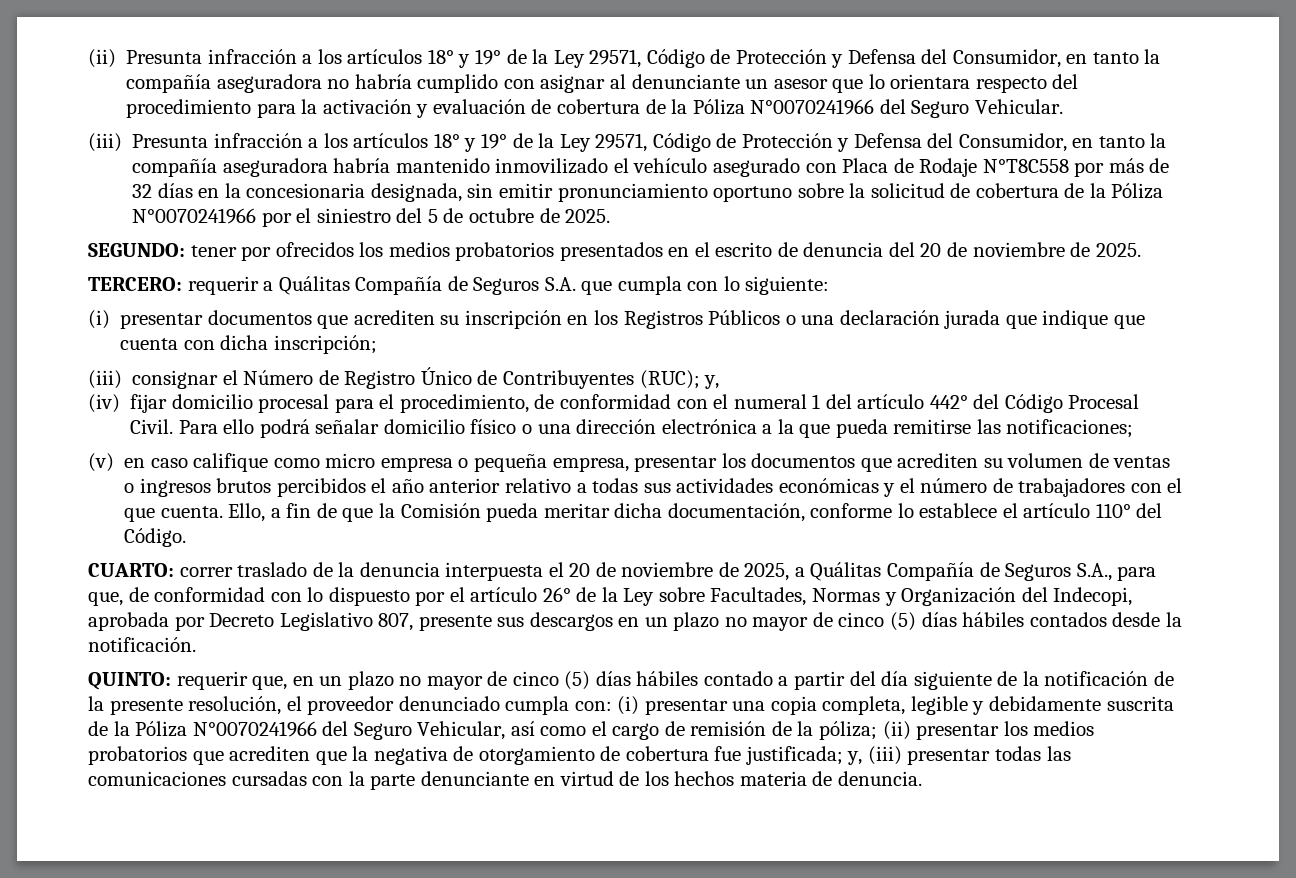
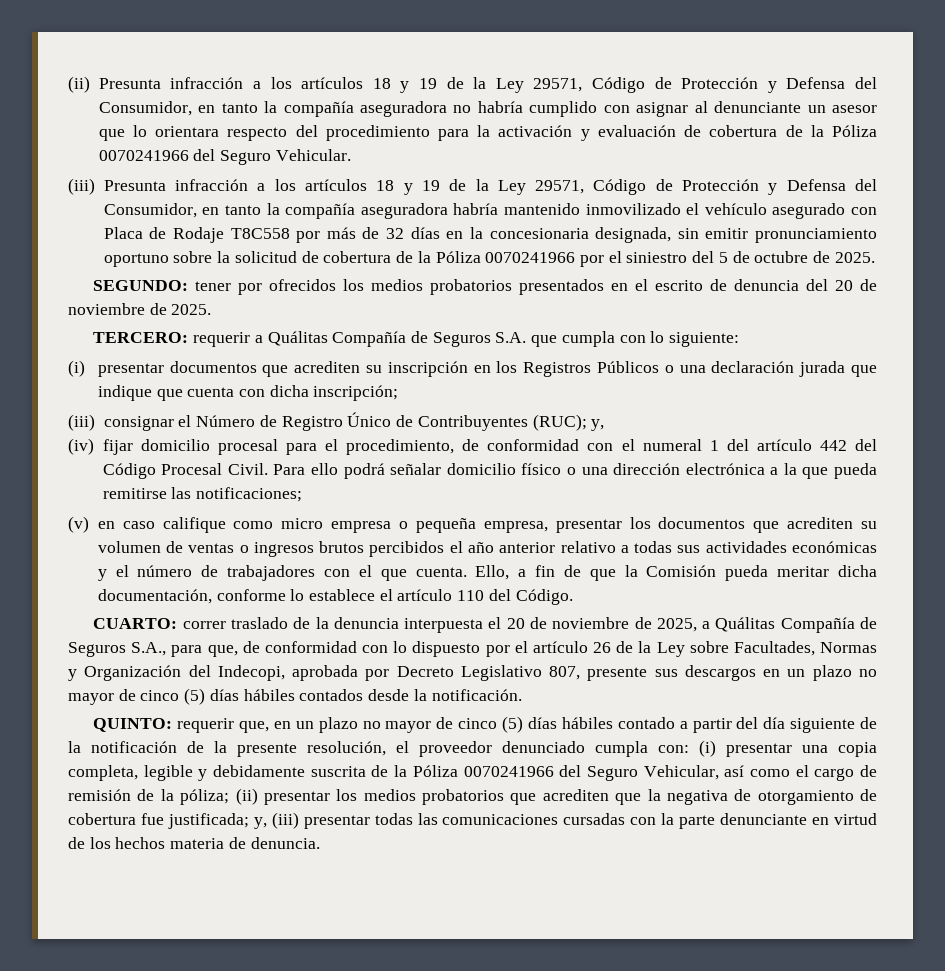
[427,49,501,68] 18° y 19° -> [372,78,437,93] 18 y 19
[750,99,875,115] N°0070241966 -> [98,150,189,161] 0070241966
[433,133,507,152] 18° y 19° -> [376,180,440,195] 18 y 19
[982,159,1069,173] N°T8C558 -> [230,228,290,239] T8C558
[132,208,257,224] N°0070241966 -> [485,252,576,263] 0070241966
[929,395,968,409] 442° -> [819,440,847,451] 442
[1095,503,1131,518] 110° -> [457,590,485,601] 110
[542,587,571,602] 26° -> [593,642,612,653] 26
[192,721,317,737] N°0070241966 -> [463,766,554,777] 0070241966

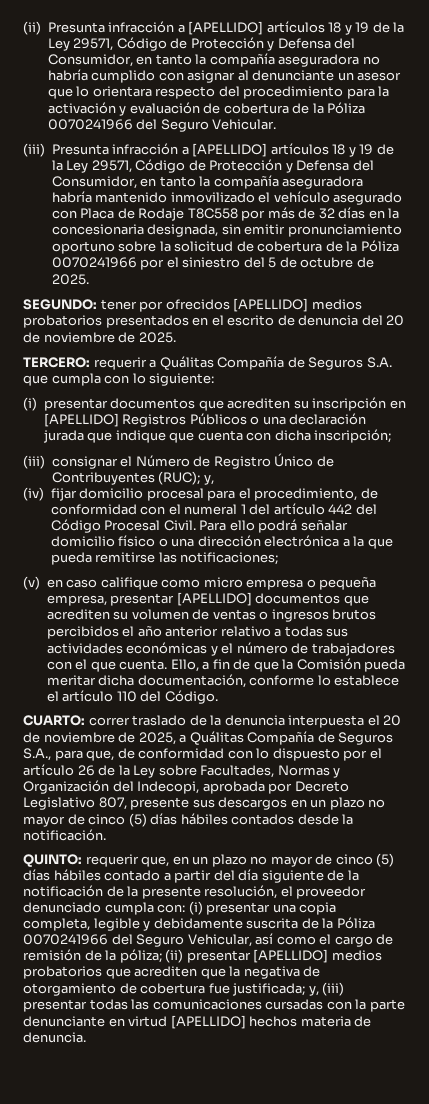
[270,77,292,89] los -> [188,21,264,35] [APELLIDO]
[274,179,296,191] los -> [192,143,268,157] [APELLIDO]
[343,279,365,291] los -> [233,298,309,312] [APELLIDO]
[496,361,518,373] los -> [43,413,119,427] [APELLIDO]
[629,517,651,529] los -> [176,592,252,606] [APELLIDO]
[336,789,358,801] los -> [253,949,329,963] [APELLIDO]
[68,837,111,849] de los -> [170,1015,246,1029] [APELLIDO]

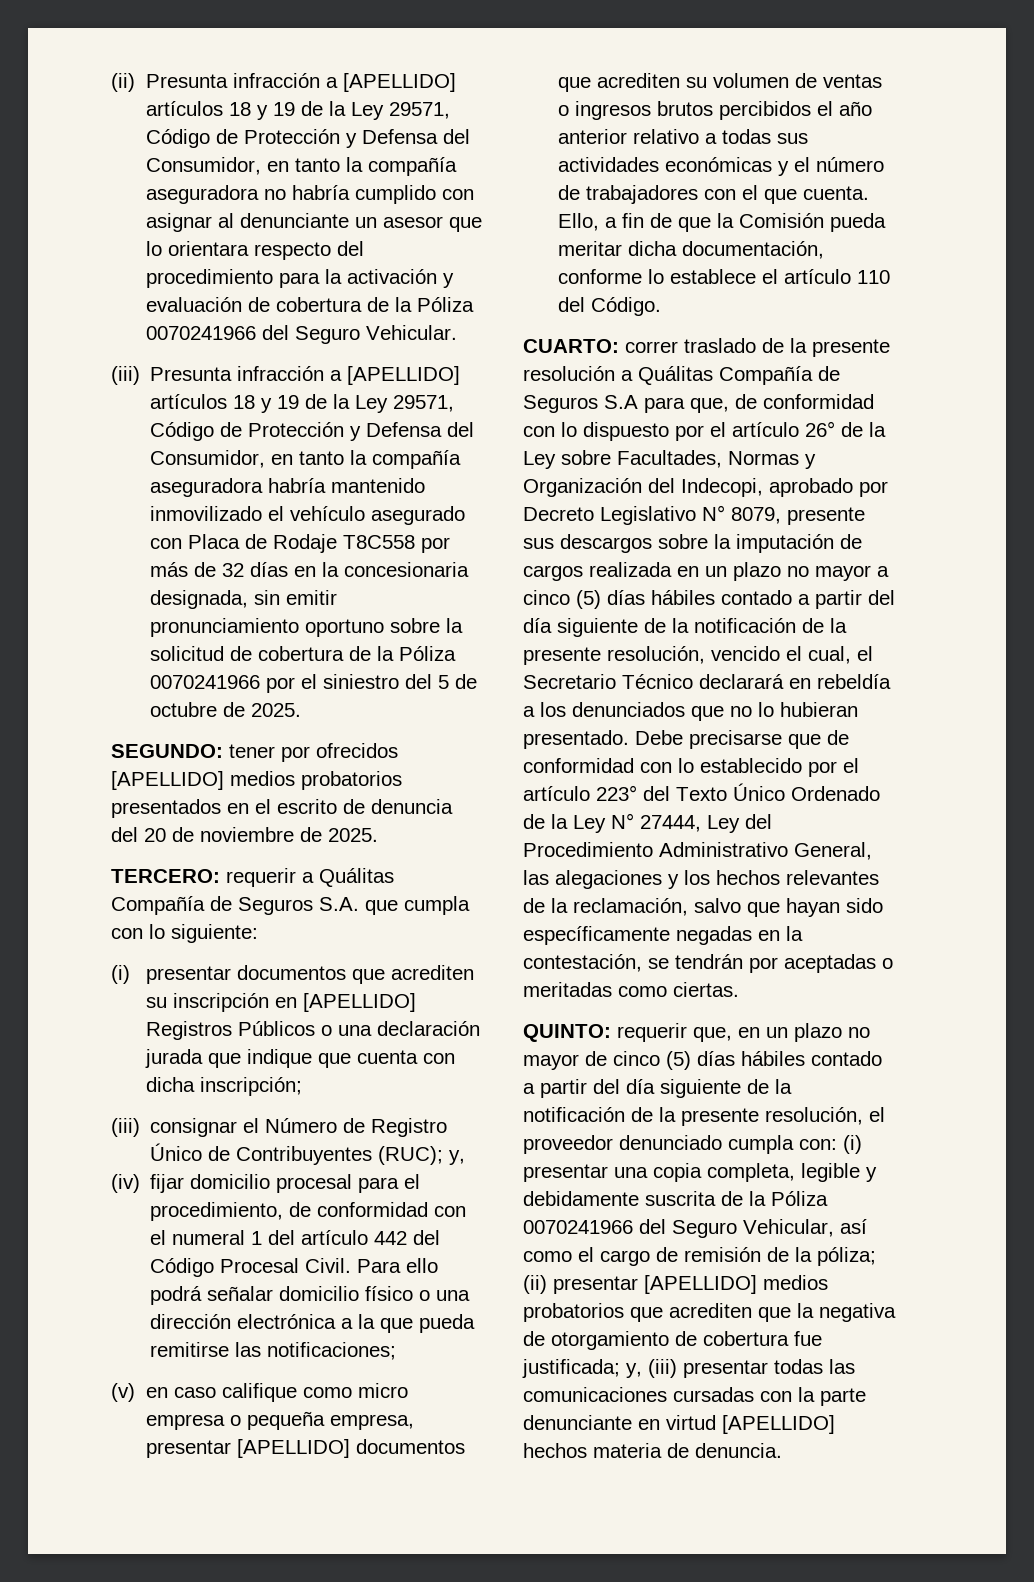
[224,715,402,728] [23,731,394,745] [23,748,51,761] denuncia interpuesta el 20 de noviembre de 2025, a Quálitas Compañía de Seguros S.A., -> [812,339,890,357] [523,366,840,385] [523,395,638,413] presente resolución a Quálitas Compañía de Seguros S.A
[77,765,95,776] 26 -> [805,421,835,437] 26°
[202,781,265,794] aprobada -> [769,478,853,497] aprobado
[98,797,127,810] 807, -> [702,505,781,524] N° 8079,
[290,797,386,810] [23,813,354,827] [23,829,106,841] en un plazo no mayor de cinco (5) días hábiles contados desde la notificación. -> [658,534,862,553] [523,562,889,581] [523,590,895,609] [523,618,847,637] [523,646,873,665] [523,674,891,689] [523,702,858,721] [523,730,849,749] [523,758,859,777] [523,783,880,801] [523,813,772,833] [523,842,872,860] [523,870,879,889] [523,898,883,917] [523,926,803,945] [523,954,893,973] [523,982,739,997] sobre la imputación de cargos realizada en un plazo no mayor a cinco (5) días hábiles contado a partir del día siguiente de la notificación de la presente resolución, vencido el cual, el Secretario Técnico declarará en rebeldía a los denunciados que no lo hubieran presentado. Debe precisarse que de conformidad con lo establecido por el artículo 223° del Texto Único Ordenado de la Ley N° 27444, Ley del Procedimiento Administrativo General, las alegaciones y los hechos relevantes de la reclamación, salvo que hayan sido específicamente negadas en la contestación, se tendrán por aceptadas o meritadas como ciertas.

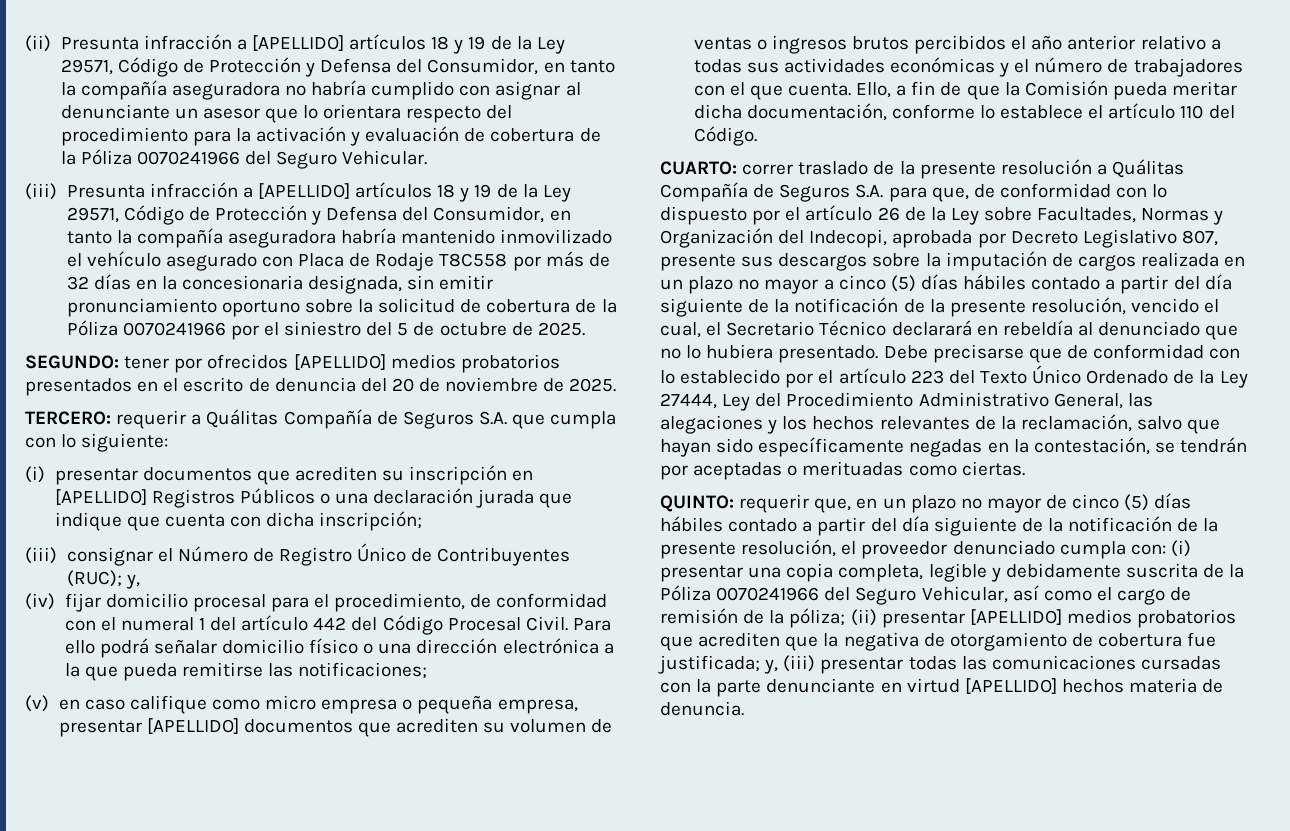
[604,395,638,409] S.A -> [855,184,884,198] S.A.
[805,421,835,437] 26° -> [877,207,900,221] 26
[769,478,853,497] aprobado -> [892,230,973,248] aprobada
[702,505,781,524] N° 8079, -> [1181,230,1218,246] 807,
[523,702,685,717] a los denunciados -> [1077,321,1201,336] al denunciado
[780,702,858,717] hubieran -> [706,344,774,359] hubiera
[596,785,637,801] 223° -> [910,370,944,384] 223
[611,813,634,829] N° -> (1248, 379) none
[523,982,612,997] meritadas -> [802,461,904,476] merituadas

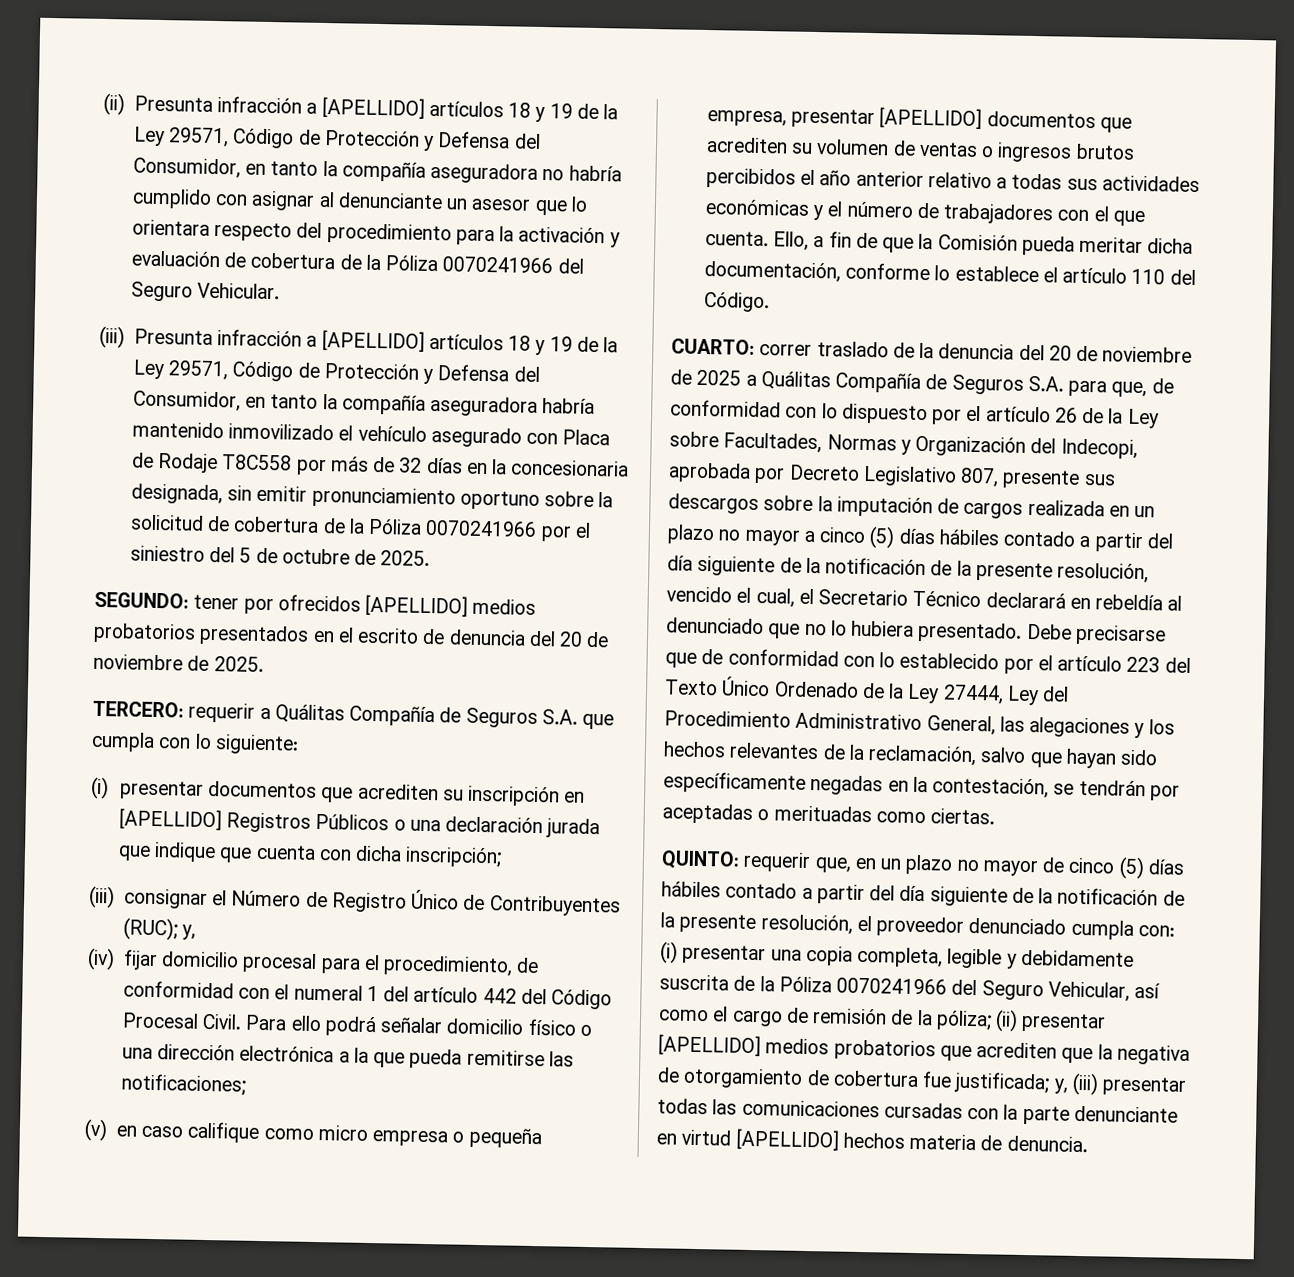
[919,159,1092,179] presente resolución -> [938,343,1193,363] [670,369,742,386] denuncia del 20 de noviembre de 2025

